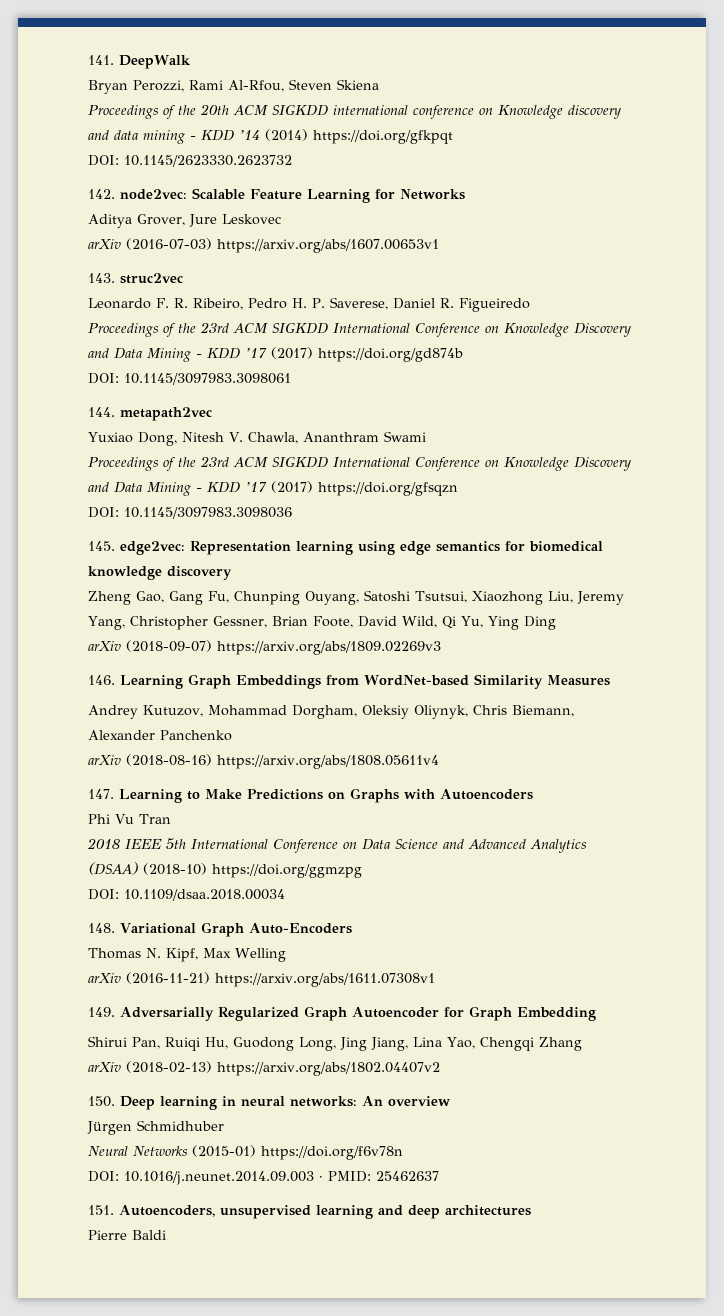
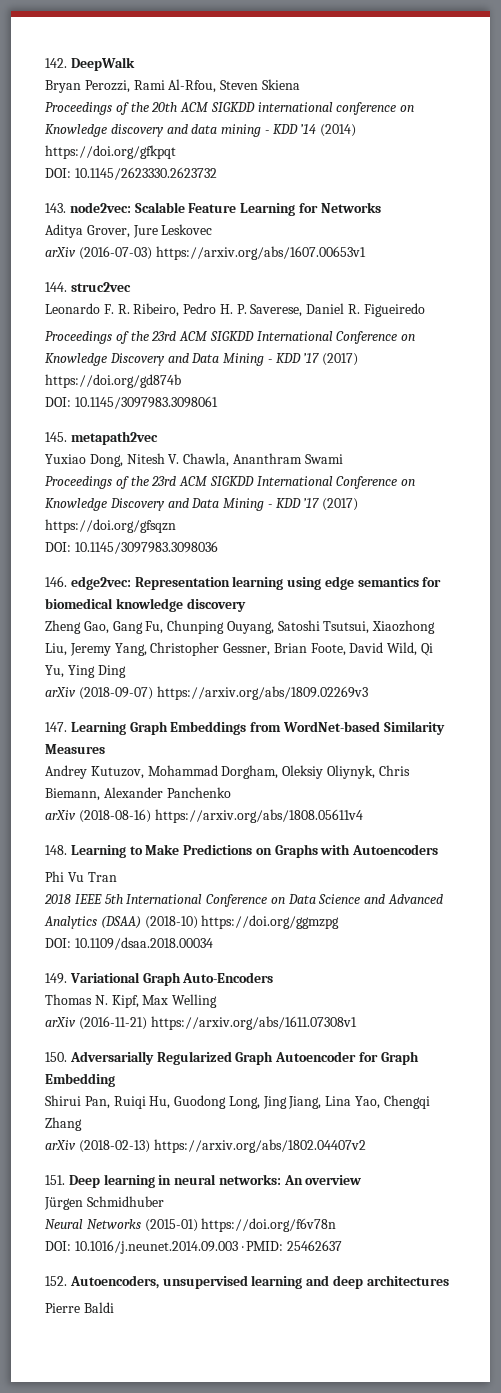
[88,55,114,65] 141. -> [45,58,67,68] 142.
[88,189,115,199] 142. -> [45,203,66,213] 143.
[88,273,115,283] 143. -> [45,282,67,292] 144.
[88,407,115,417] 144. -> [45,432,67,442] 145.
[88,541,115,551] 145. -> [45,576,67,587] 146.
[88,675,115,685] 146. -> [45,722,67,732] 147.
[88,789,114,799] 147. -> [45,845,67,855] 148.
[88,923,115,933] 148. -> [45,973,67,984] 149.
[88,1007,115,1017] 149. -> [45,1052,67,1062] 150.
[88,1096,115,1107] 150. -> [45,1175,65,1185] 151.
[88,1205,114,1215] 151. -> [45,1276,67,1286] 152.

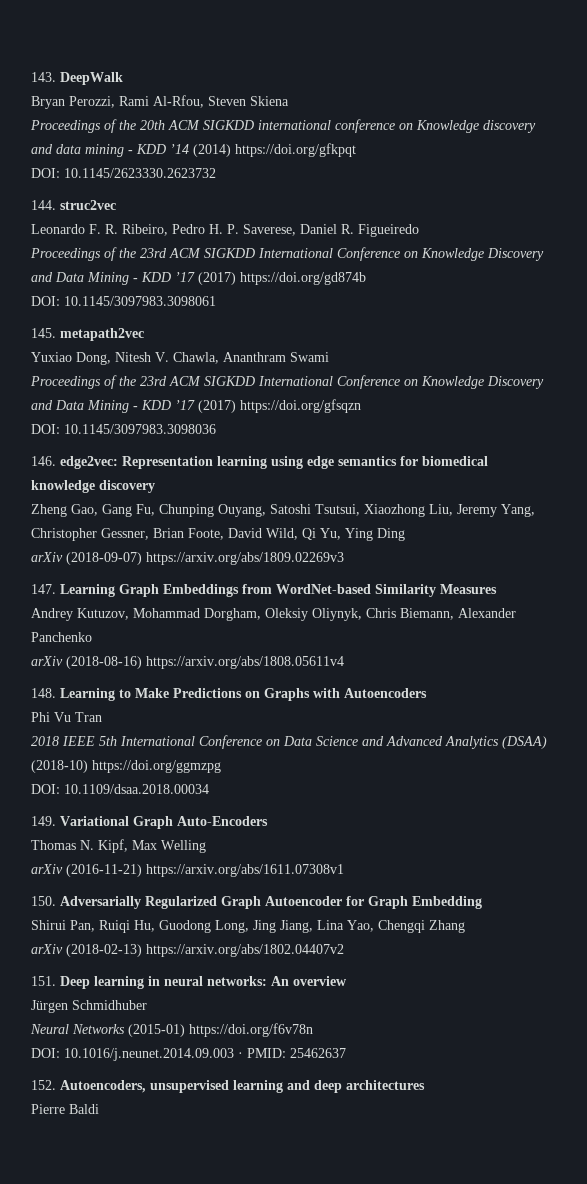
[45,58,67,68] 142. -> [31,72,56,82] 143.
[45,202,381,216] [45,224,213,238] [45,246,366,260] // 143. node2vec: Scalable Feature Learning for Networks // Aditya Grover, Jure Leskovec // arXiv (2016-07-03) https://arxiv.org/abs/1607.00653v1 -> (216, 173) none

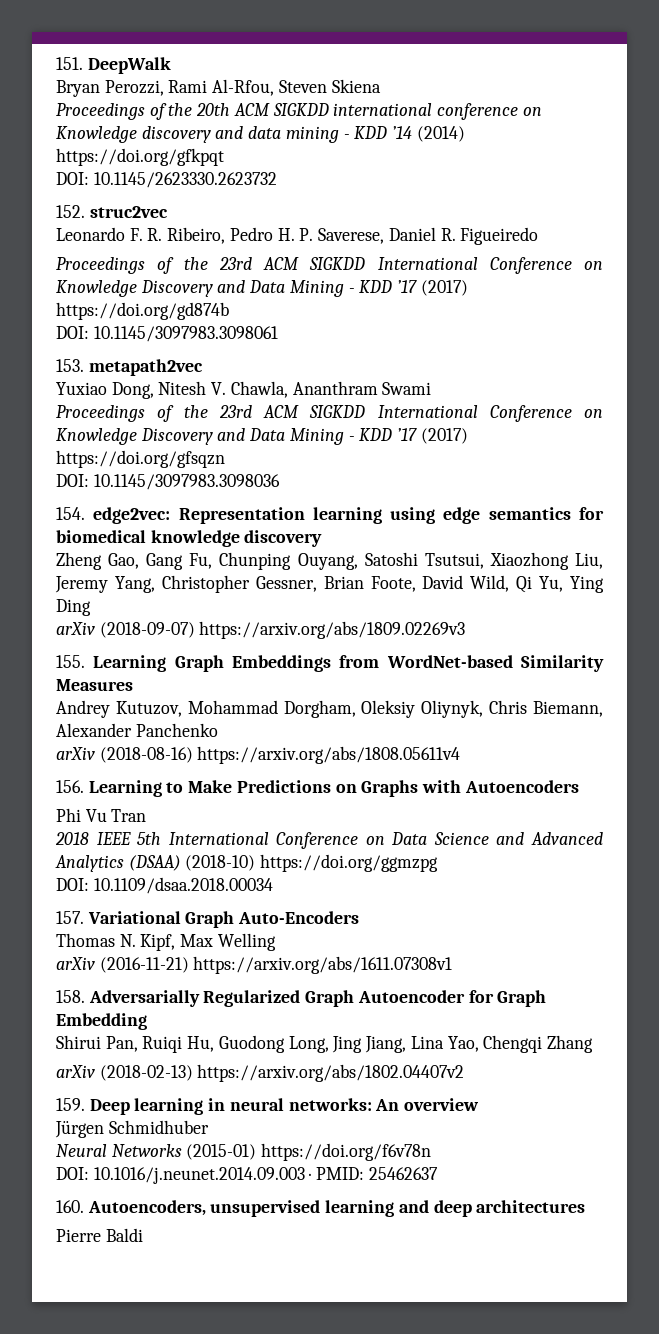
[31,72,56,82] 143. -> [56,57,83,70] 151.
[31,200,56,210] 144. -> [56,205,85,218] 152.
[31,328,56,338] 145. -> [56,359,84,372] 153.
[31,456,56,466] 146. -> [56,507,85,520] 154.
[31,584,56,594] 147. -> [56,655,85,668] 155.
[31,688,56,698] 148. -> [56,780,84,793] 156.
[31,816,56,826] 149. -> [56,911,84,924] 157.
[31,896,56,906] 150. -> [56,990,85,1003] 158.
[31,976,56,986] 151. -> [56,1098,85,1111] 159.
[31,1080,56,1090] 152. -> [56,1200,84,1213] 160.

